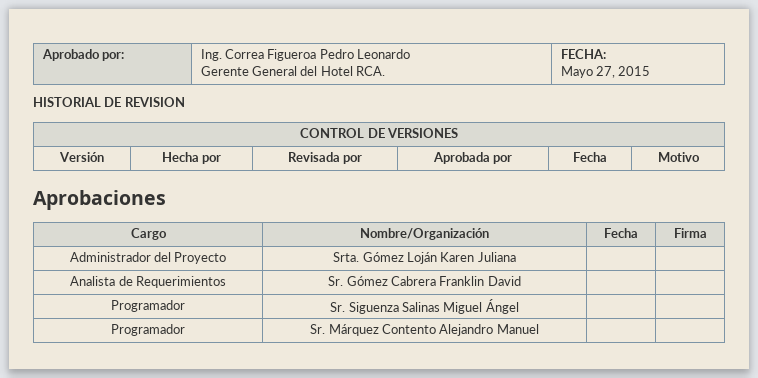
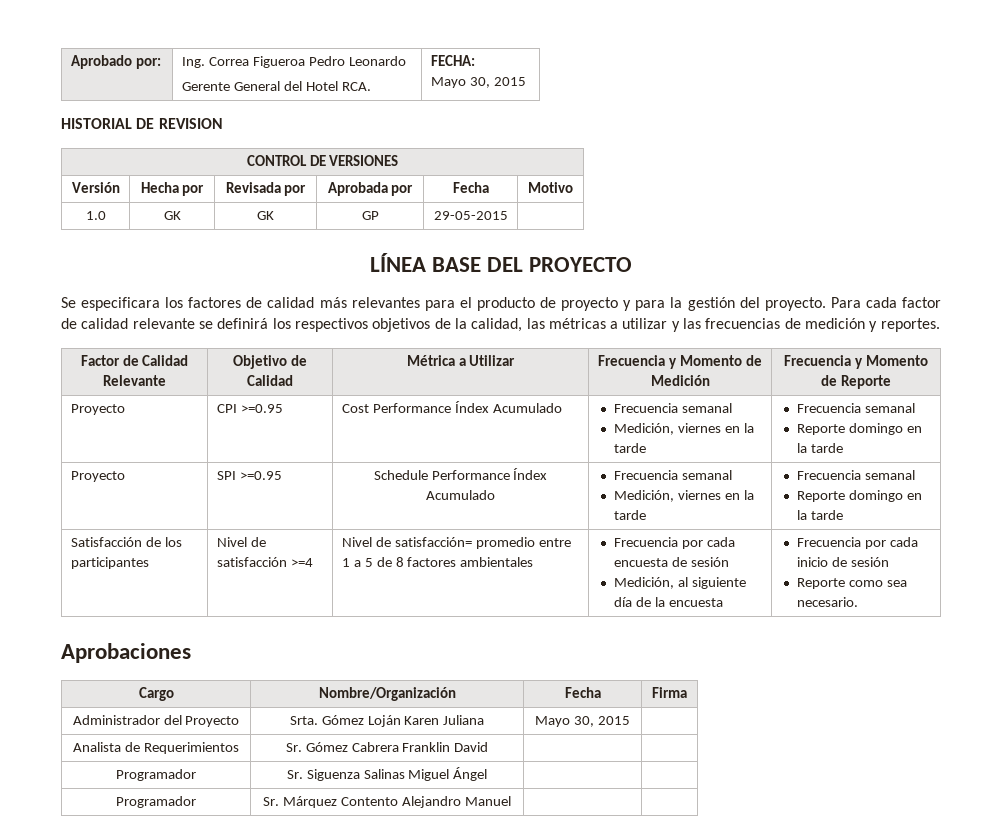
[596,66,616,78] 27, -> [469,77,490,88] 30,
(700, 157) none -> [85,211,106,220] [163,211,181,220] [257,211,274,220] [361,211,379,220] [433,211,508,220] [369,253,633,272] [61,297,941,311] [61,318,940,332] [80,355,189,366] [103,375,166,386] [233,355,307,369] [247,375,293,386] [406,355,516,366] [598,355,762,369] [650,375,710,386] [784,355,928,369] [821,375,891,389] [70,404,125,415] [216,404,283,413] [341,401,562,413] [613,403,732,413] [613,423,754,435] [613,443,646,453] [796,403,915,413] [796,423,922,435] [796,443,843,453] [70,471,125,482] [216,471,282,480] [373,468,548,480] [426,490,495,500] [613,470,732,480] [613,490,754,502] [613,510,646,520] [796,470,915,480] [796,490,922,502] [796,510,843,520] [70,537,182,547] [70,557,149,569] [216,537,266,547] [216,557,313,567] [341,537,571,549] [341,557,534,567] [613,537,735,549] [613,557,729,567] [613,577,746,589] [613,597,723,607] [796,537,918,549] [796,557,889,567] [796,578,907,589] [796,597,858,607] // 1.0 | GK | GK | GP | 29-05-2015 | // LÍNEA BASE DEL PROYECTO // Se especificara los factores de calidad más relevantes para el producto de proyecto y para la gestión del proyecto. Para cada factor de calidad relevante se definirá los respectivos objetivos de la calidad, las métricas a utilizar y las frecuencias de medición y reportes. // Factor de Calidad Relevante | Objetivo de Calidad | Métrica a Utilizar | Frecuencia y Momento de Medición | Frecuencia y Momento de Reporte // Proyecto | CPI ˃=0.95 | Cost Performance Índex Acumulado | Frecuencia semanal // Medición, viernes en la tarde | Frecuencia semanal // Reporte domingo en la tarde // Proyecto | SPI ˃=0.95 | Schedule Performance Índex Acumulado | Frecuencia semanal // Medición, viernes en la tarde | Frecuencia semanal // Reporte domingo en la tarde // Satisfacción de los participantes | Nivel de satisfacción ˃=4 | Nivel de satisfacción= promedio entre 1 a 5 de 8 factores ambientales | Frecuencia por cada encuesta de sesión // Medición, al siguiente día de la encuesta | Frecuencia por cada inicio de sesión // Reporte como sea necesario.
(516, 257) none -> [535,716,630,727] Mayo 30, 2015

